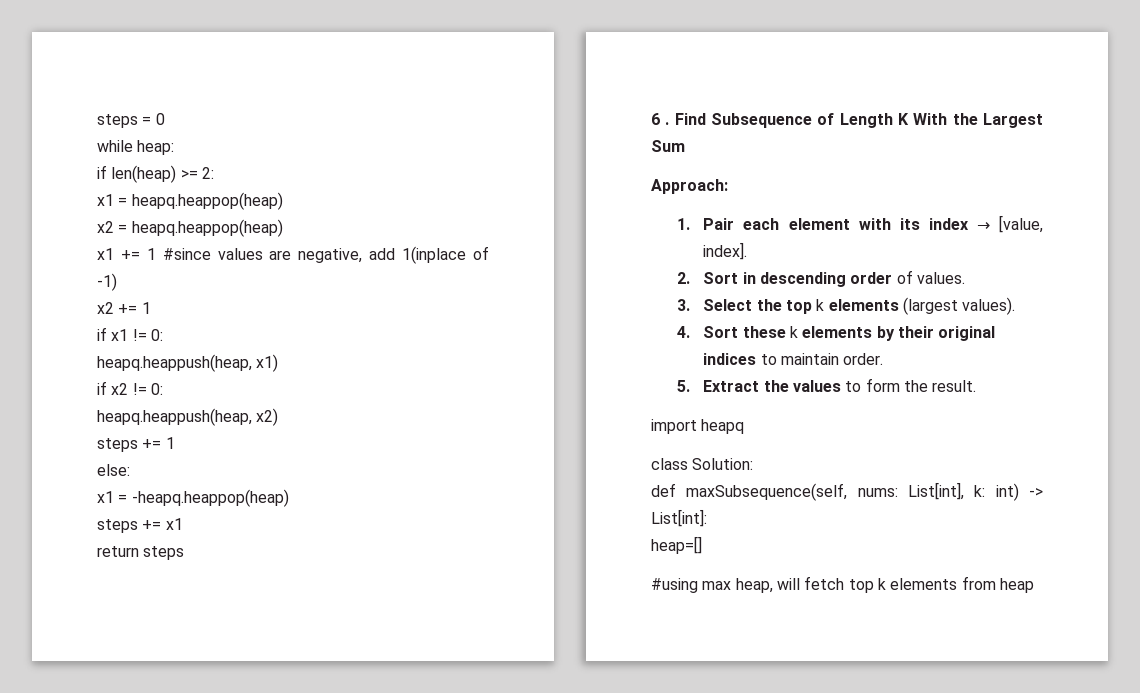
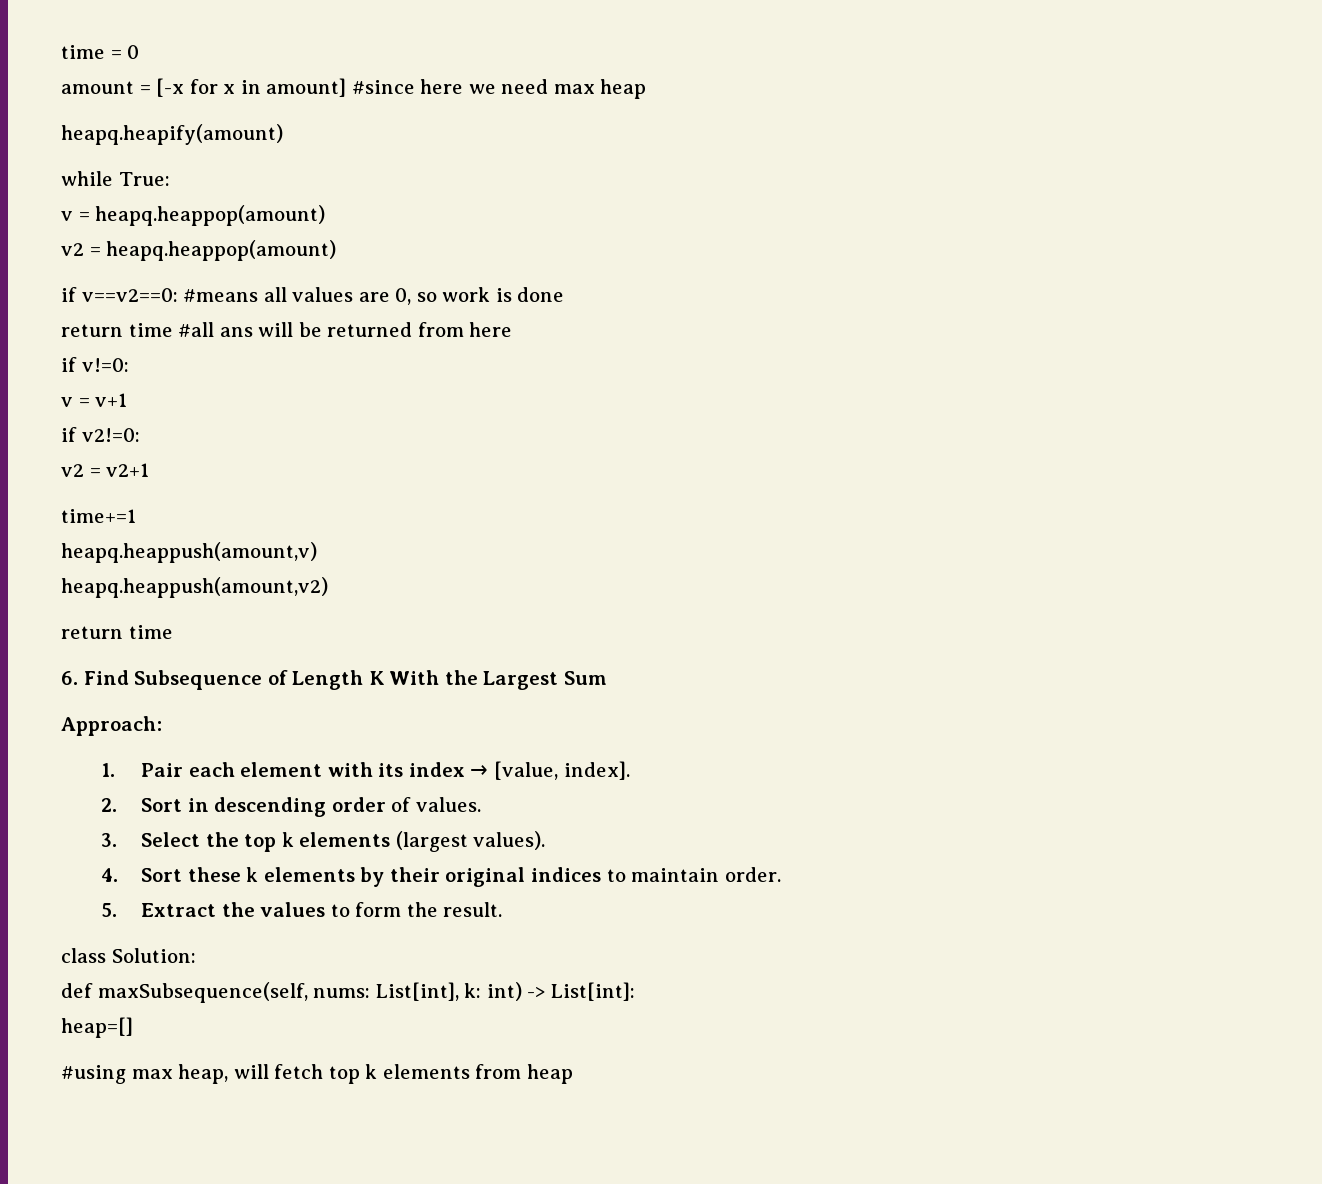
[97,114,138,128] steps -> [61,45,105,59] time
[97,140,175,155] [97,165,214,183] [97,192,283,210] [97,219,283,237] [97,246,490,264] [97,273,117,291] [97,302,151,314] [97,327,163,341] [97,354,279,372] [97,381,163,395] [97,408,279,426] [97,437,175,452] [97,464,130,476] [97,489,289,507] [97,518,183,533] [97,546,185,560] [651,113,670,125] while heap: // if len(heap) >= 2: // x1 = heapq.heappop(heap) // x2 = heapq.heappop(heap) // x1 += 1 #since values are negative, add 1(inplace of -1) // x2 += 1 // if x1 != 0: // heapq.heappush(heap, x1) // if x2 != 0: // heapq.heappush(heap, x2) // steps += 1 // else: // x1 = -heapq.heappop(heap) // steps += x1 // return steps // 6 . -> [61,78,647,99] [61,124,283,145] [61,171,170,186] [61,205,326,226] [61,240,337,261] [61,287,565,305] [61,322,513,337] [61,357,129,372] [61,393,128,407] [61,427,140,442] [61,463,150,477] [61,509,136,523] [61,542,317,563] [61,577,328,598] [61,625,173,639] [61,671,78,685] amount = [-x for x in amount] #since here we need max heap // heapq.heapify(amount) // while True: // v = heapq.heappop(amount) // v2 = heapq.heappop(amount) // if v==v2==0: #means all values are 0, so work is done // return time #all ans will be returned from here // if v!=0: // v = v+1 // if v2!=0: // v2 = v2+1 // time+=1 // heapq.heappush(amount,v) // heapq.heappush(amount,v2) // return time // 6.
[651,419,745,434] // import heapq -> (503, 909) none

